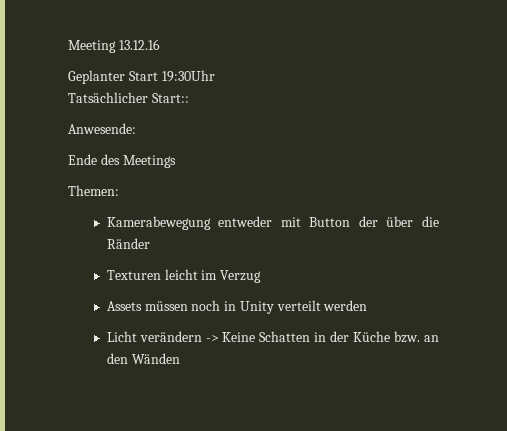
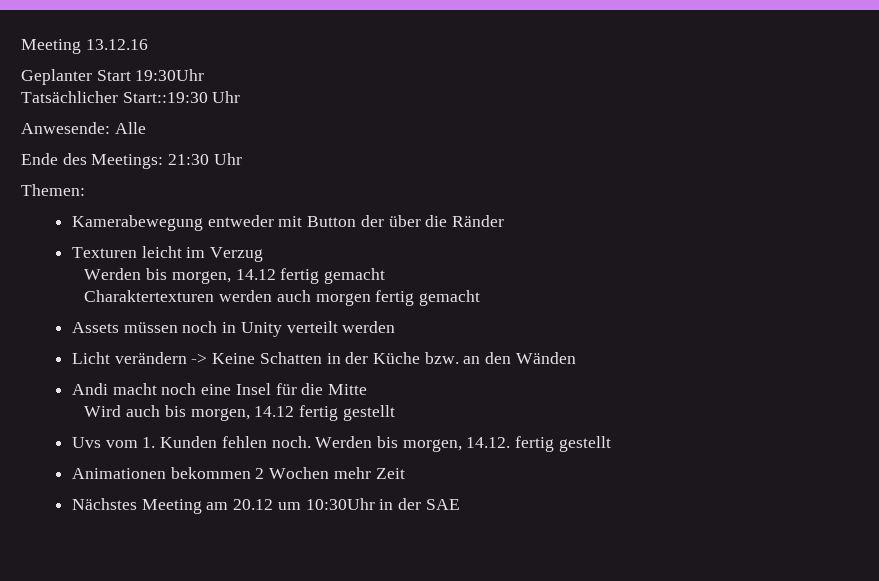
[151,93,189,103] Start:: -> [122,91,241,103] Start::19:30 Uhr
(136, 128) none -> [114,122,146,134] Alle
[122,155,176,168] Meetings -> [91,153,242,169] Meetings: 21:30 Uhr
(262, 276) none -> [84,268,386,284] [84,290,481,306] // Werden bis morgen, 14.12 fertig gemacht // Charaktertexturen werden auch morgen fertig gemacht
(180, 358) none -> [71,383,368,395] [84,405,395,421] [71,436,611,452] [71,467,405,479] [71,498,460,514] // Andi macht noch eine Insel für die Mitte // Wird auch bis morgen, 14.12 fertig gestellt // Uvs vom 1. Kunden fehlen noch. Werden bis morgen, 14.12. fertig gestellt // Animationen bekommen 2 Wochen mehr Zeit // Nächstes Meeting am 20.12 um 10:30Uhr in der SAE

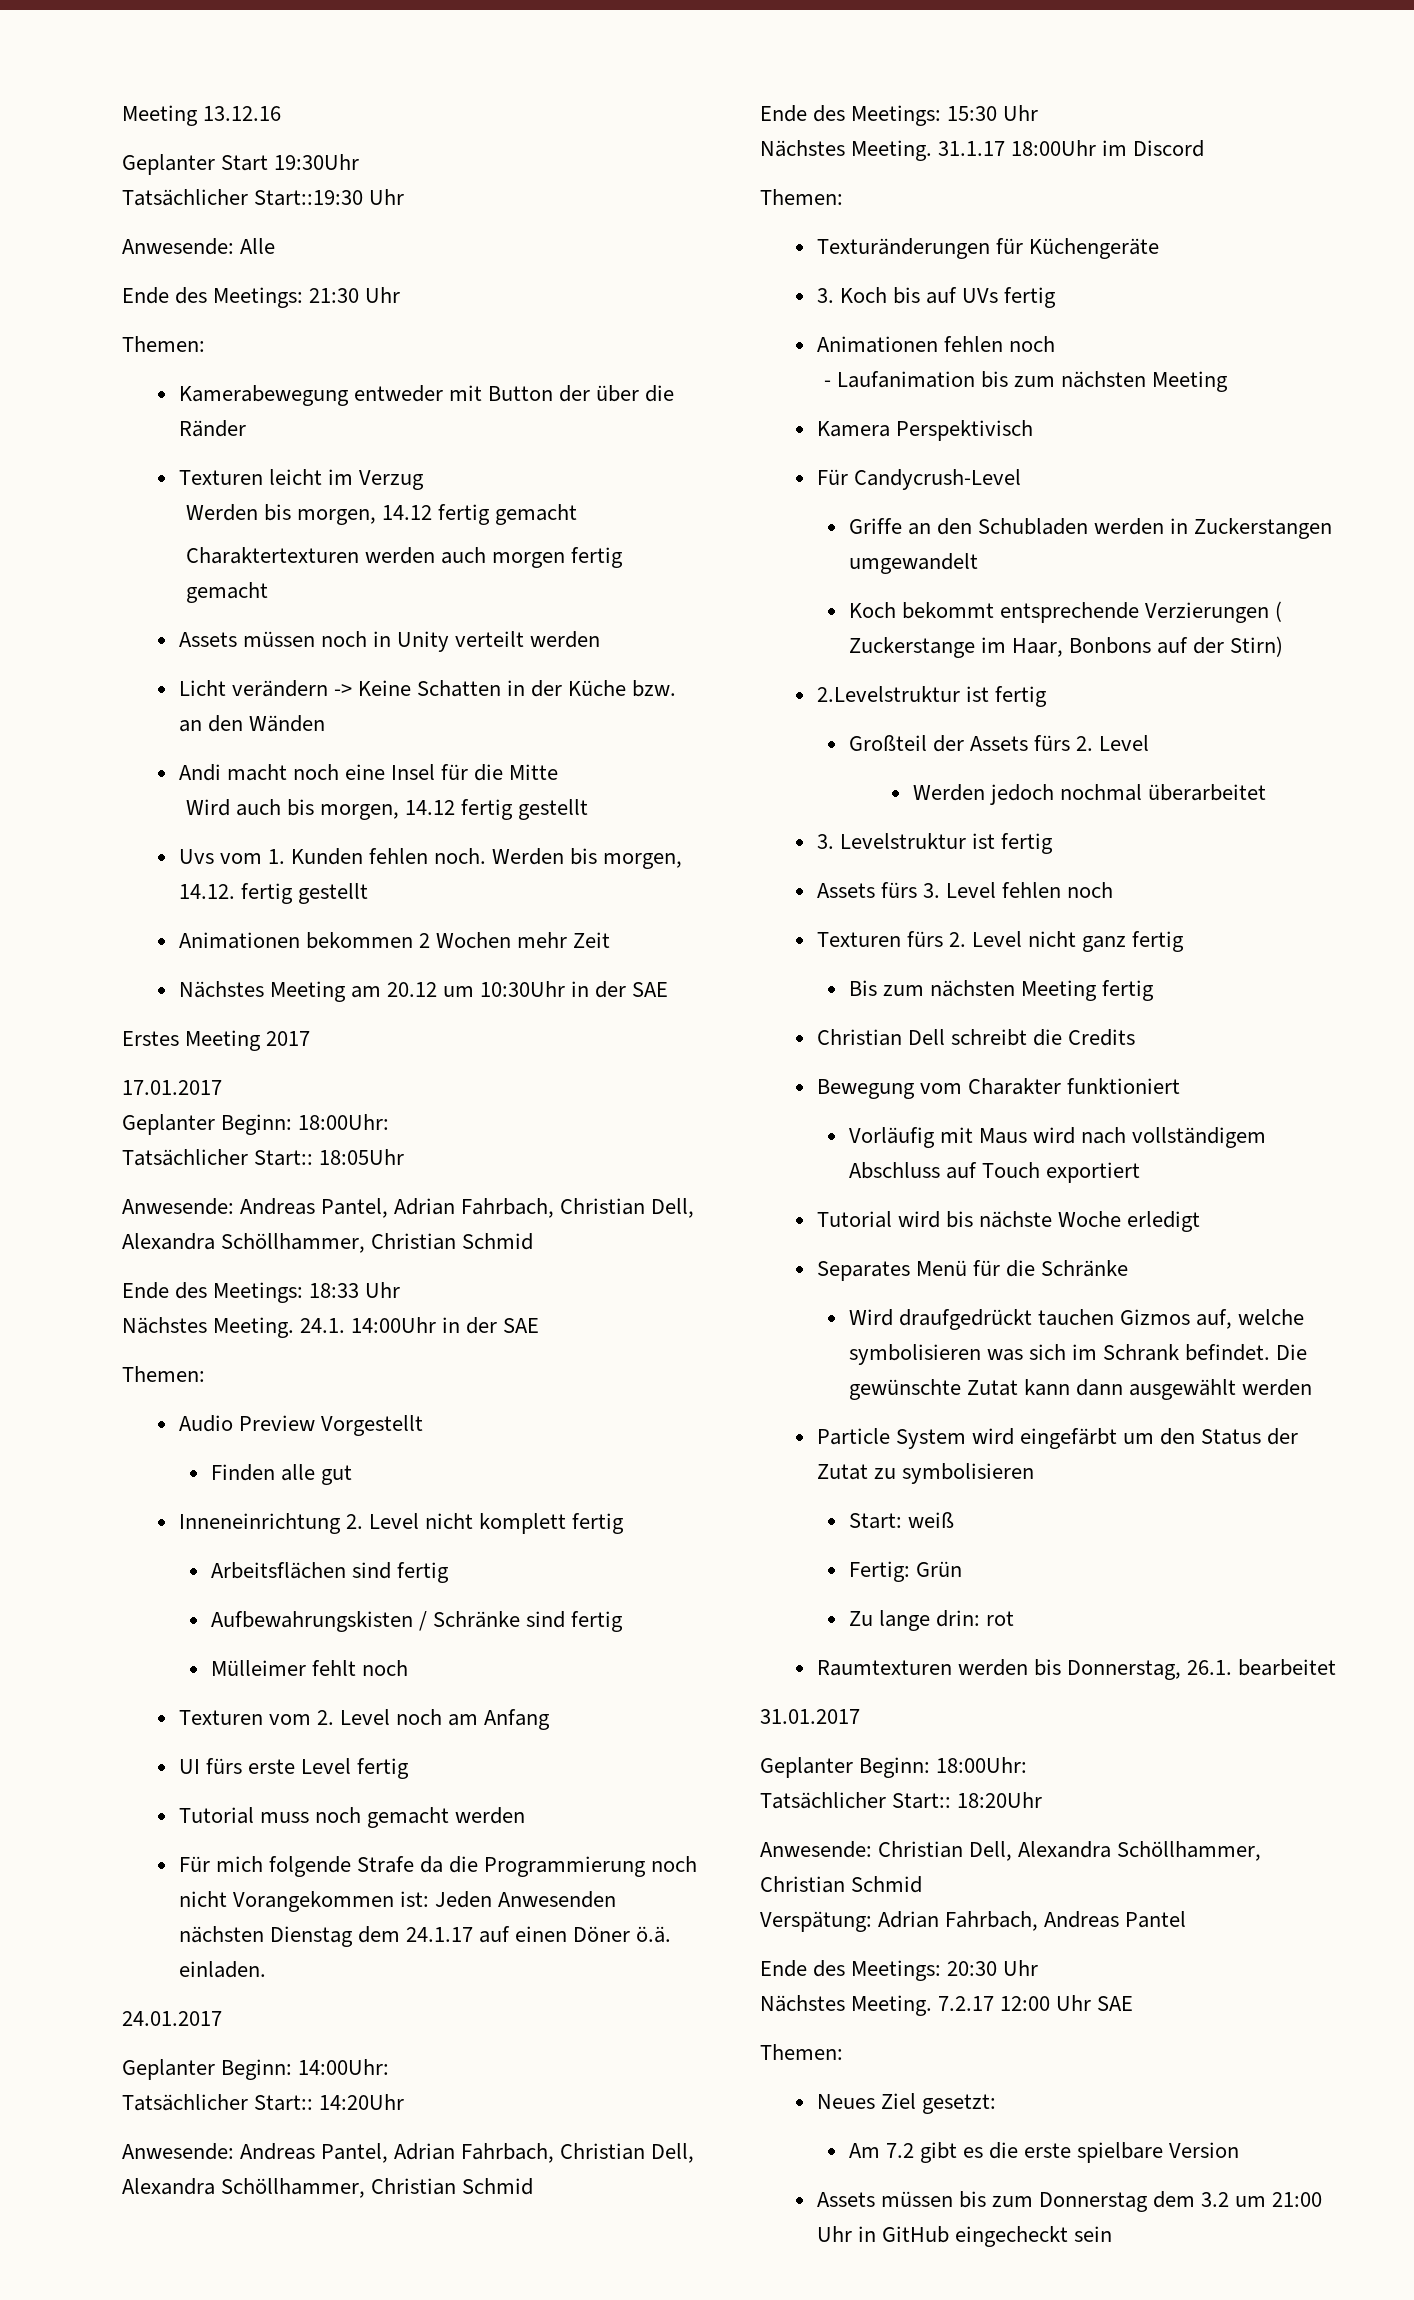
(460, 504) none -> [122,1030,311,1051] [122,1080,222,1095] [122,1114,390,1135] [122,1149,405,1166] [122,1198,695,1218] [122,1233,534,1253] [122,1282,401,1303] [122,1317,540,1338] [122,1366,205,1382] [178,1415,423,1436] [210,1464,352,1485] [178,1513,625,1534] [210,1562,449,1583] [210,1611,623,1632] [210,1660,408,1676] [178,1709,551,1730] [178,1758,410,1779] [178,1807,526,1828] [178,1856,698,1877] [178,1891,617,1912] [178,1926,672,1947] [178,1961,266,1978] [122,2011,222,2026] [122,2059,390,2080] [122,2094,405,2111] [122,2143,695,2163] [122,2178,534,2198] [760,105,1039,126] [760,140,1205,161] [760,189,843,205] [816,238,1159,259] [816,287,1057,308] [816,336,1055,353] [823,371,1229,392] [816,420,1033,441] [816,469,1021,490] [848,518,1333,539] [848,553,978,574] [848,601,1282,623] [848,636,1284,658] [816,686,1047,707] [848,735,1150,752] [912,784,1266,805] [816,833,1053,854] [816,882,1114,898] [816,931,1185,952] [848,980,1154,1001] [816,1029,1136,1046] [816,1078,1180,1099] [848,1127,1267,1148] [848,1162,1140,1183] [816,1211,1201,1232] [816,1260,1129,1281] [848,1309,1305,1330] [848,1344,1308,1365] [848,1379,1313,1400] [816,1428,1299,1449] [816,1463,1034,1484] [848,1512,954,1529] [848,1561,962,1582] [848,1610,1014,1631] [816,1659,1337,1680] [760,1709,860,1724] [760,1757,1028,1778] [760,1792,1043,1809] [760,1841,1262,1861] [760,1876,923,1893] [760,1911,1187,1932] [760,1960,1039,1981] [760,1995,1134,2016] [760,2044,843,2060] [816,2093,996,2114] [848,2142,1240,2163] [816,2191,1323,2212] [816,2226,1113,2247] // Erstes Meeting 2017 // 17.01.2017 // Geplanter Beginn: 18:00Uhr: // Tatsächlicher Start:: 18:05Uhr // Anwesende: Andreas Pantel, Adrian Fahrbach, Christian Dell, Alexandra Schöllhammer, Christian Schmid // Ende des Meetings: 18:33 Uhr // Nächstes Meeting. 24.1. 14:00Uhr in der SAE // Themen: // Audio Preview Vorgestellt // Finden alle gut // Inneneinrichtung 2. Level nicht komplett fertig // Arbeitsflächen sind fertig // Aufbewahrungskisten / Schränke sind fertig // Mülleimer fehlt noch // Texturen vom 2. Level noch am Anfang // UI fürs erste Level fertig // Tutorial muss noch gemacht werden // Für mich folgende Strafe da die Programmierung noch nicht Vorangekommen ist: Jeden Anwesenden nächsten Dienstag dem 24.1.17 auf einen Döner ö.ä. einladen. // 24.01.2017 // Geplanter Beginn: 14:00Uhr: // Tatsächlicher Start:: 14:20Uhr // Anwesende: Andreas Pantel, Adrian Fahrbach, Christian Dell, Alexandra Schöllhammer, Christian Schmid // Ende des Meetings: 15:30 Uhr // Nächstes Meeting. 31.1.17 18:00Uhr im Discord // Themen: // Texturänderungen für Küchengeräte // 3. Koch bis auf UVs fertig // Animationen fehlen noch // - Laufanimation bis zum nächsten Meeting // Kamera Perspektivisch // Für Candycrush-Level // Griffe an den Schubladen werden in Zuckerstangen umgewandelt // Koch bekommt entsprechende Verzierungen ( Zuckerstange im Haar, Bonbons auf der Stirn) // 2.Levelstruktur ist fertig // Großteil der Assets fürs 2. Level // Werden jedoch nochmal überarbeitet // 3. Levelstruktur ist fertig // Assets fürs 3. Level fehlen noch // Texturen fürs 2. Level nicht ganz fertig // Bis zum nächsten Meeting fertig // Christian Dell schreibt die Credits // Bewegung vom Charakter funktioniert // Vorläufig mit Maus wird nach vollständigem Abschluss auf Touch exportiert // Tutorial wird bis nächste Woche erledigt // Separates Menü für die Schränke // Wird draufgedrückt tauchen Gizmos auf, welche symbolisieren was sich im Schrank befindet. Die gewünschte Zutat kann dann ausgewählt werden // Particle System wird eingefärbt um den Status der Zutat zu symbolisieren // Start: weiß // Fertig: Grün // Zu lange drin: rot // Raumtexturen werden bis Donnerstag, 26.1. bearbeitet // 31.01.2017 // Geplanter Beginn: 18:00Uhr: // Tatsächlicher Start:: 18:20Uhr // Anwesende: Christian Dell, Alexandra Schöllhammer, Christian Schmid // Verspätung: Adrian Fahrbach, Andreas Pantel // Ende des Meetings: 20:30 Uhr // Nächstes Meeting. 7.2.17 12:00 Uhr SAE // Themen: // Neues Ziel gesetzt: // Am 7.2 gibt es die erste spielbare Version // Assets müssen bis zum Donnerstag dem 3.2 um 21:00 Uhr in GitHub eingecheckt sein

